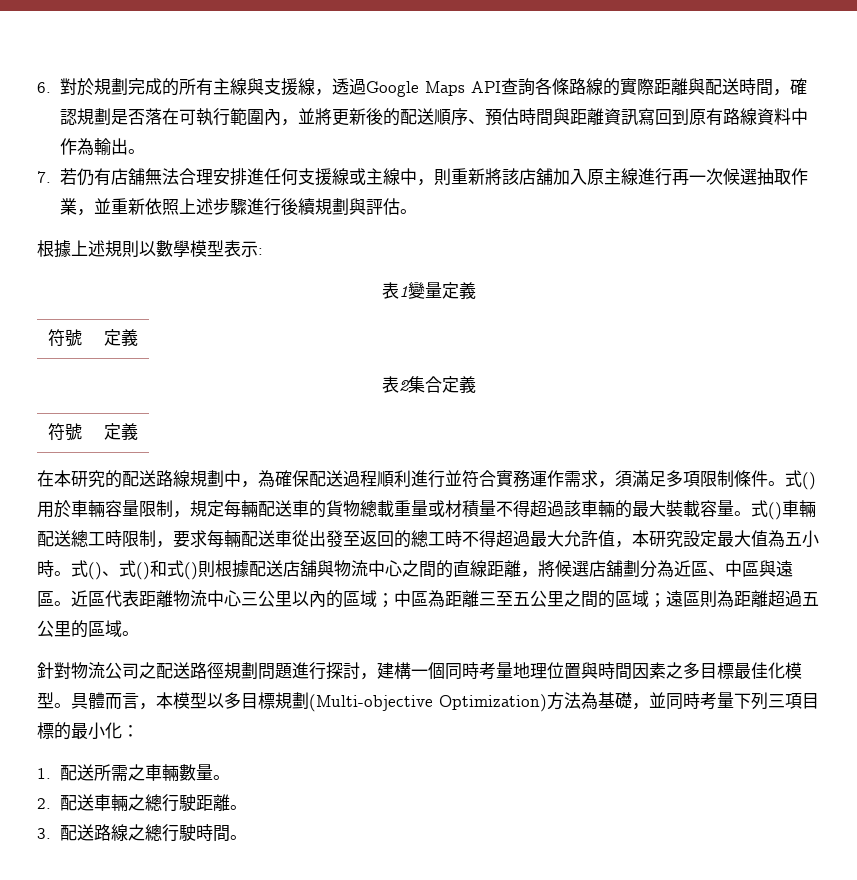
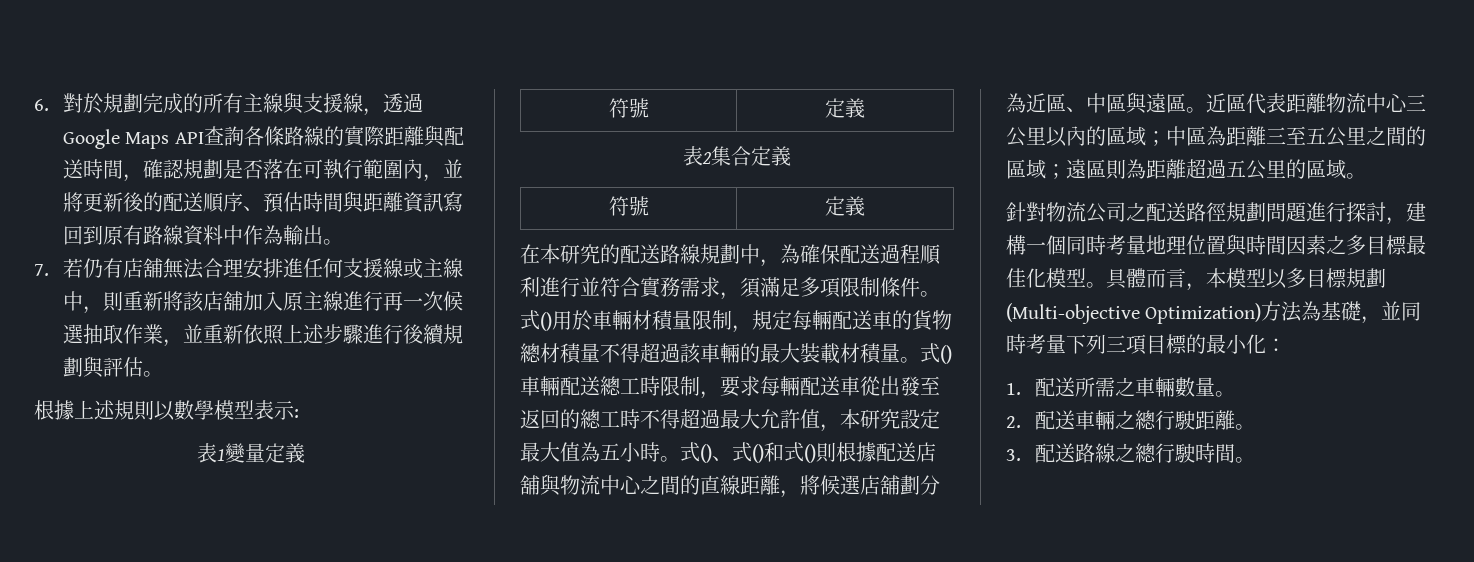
[530,470,564,487] 運作 -> (680, 287) none
[105,500,122,517] 容 -> [632,310,674,331] 材積
[377,500,445,517] 載重量或 -> (541, 353) none
[700,500,717,517] 容 -> [840,343,882,364] 材積

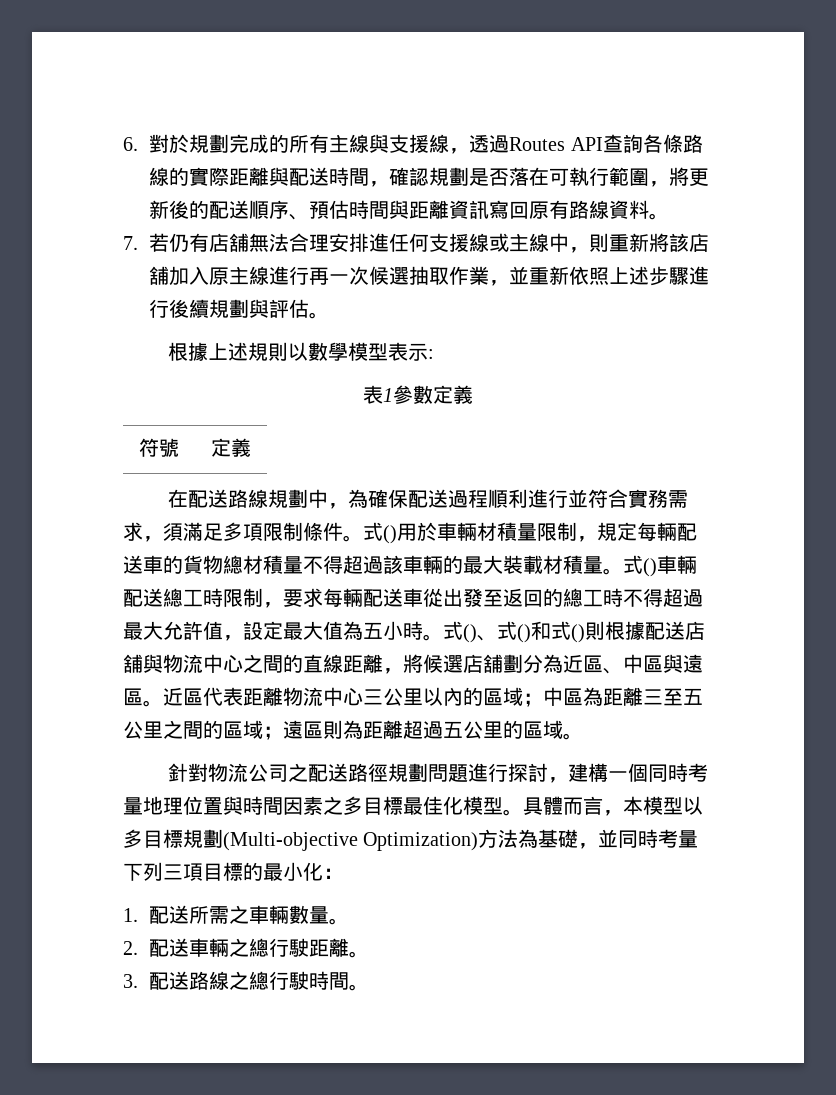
[63,129,170,149] Google Maps -> [509,137,566,151] Routes
[403,159,464,182] 內，並 -> [649,181,670,187] ，
[83,225,104,245] 到 -> (530, 210) none
[223,225,324,245] 中作為輸出 -> (650, 209) none
[225,443,305,463] [608,98,649,118] [825,98,865,118] [683,146,751,166] 變量定義 // 符號 | 定義 // 表2集合 -> [393,385,433,404] 參數
[540,244,620,264] 本研究的 -> (188, 498) none
[840,409,900,429] 本研究 -> (243, 638) none

